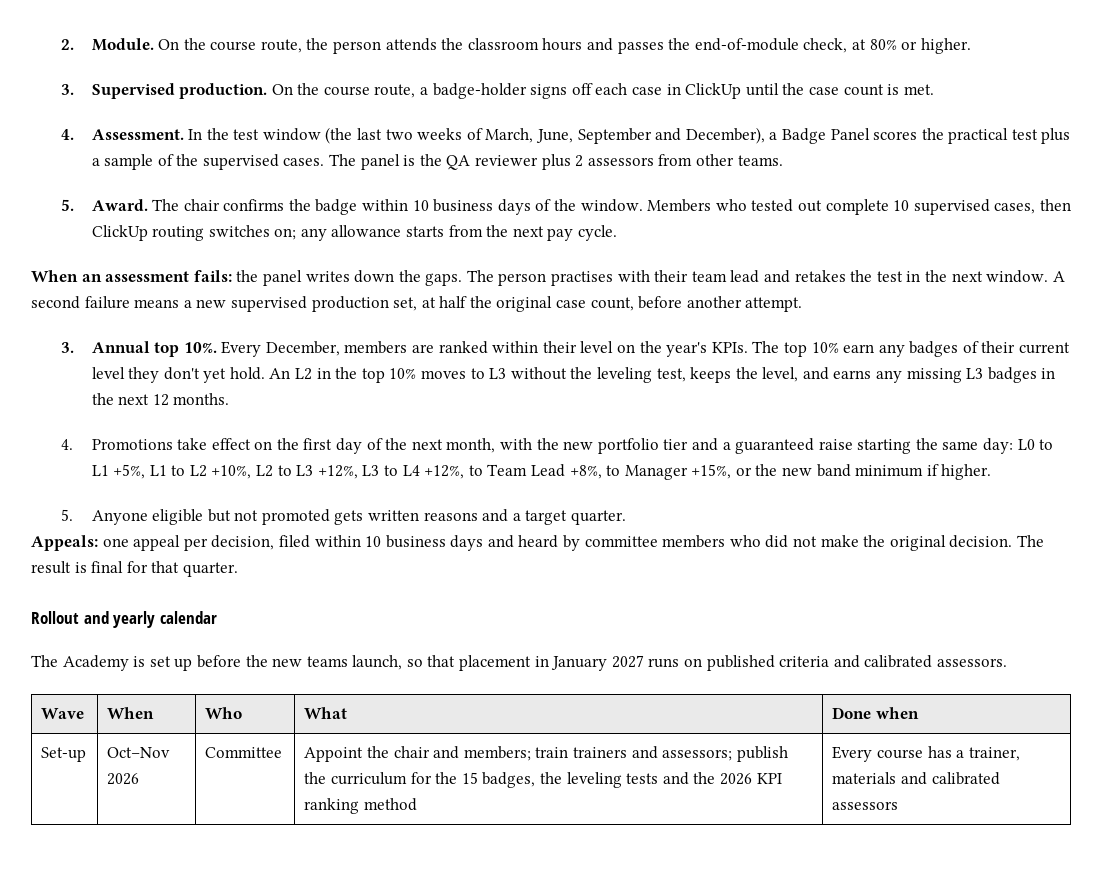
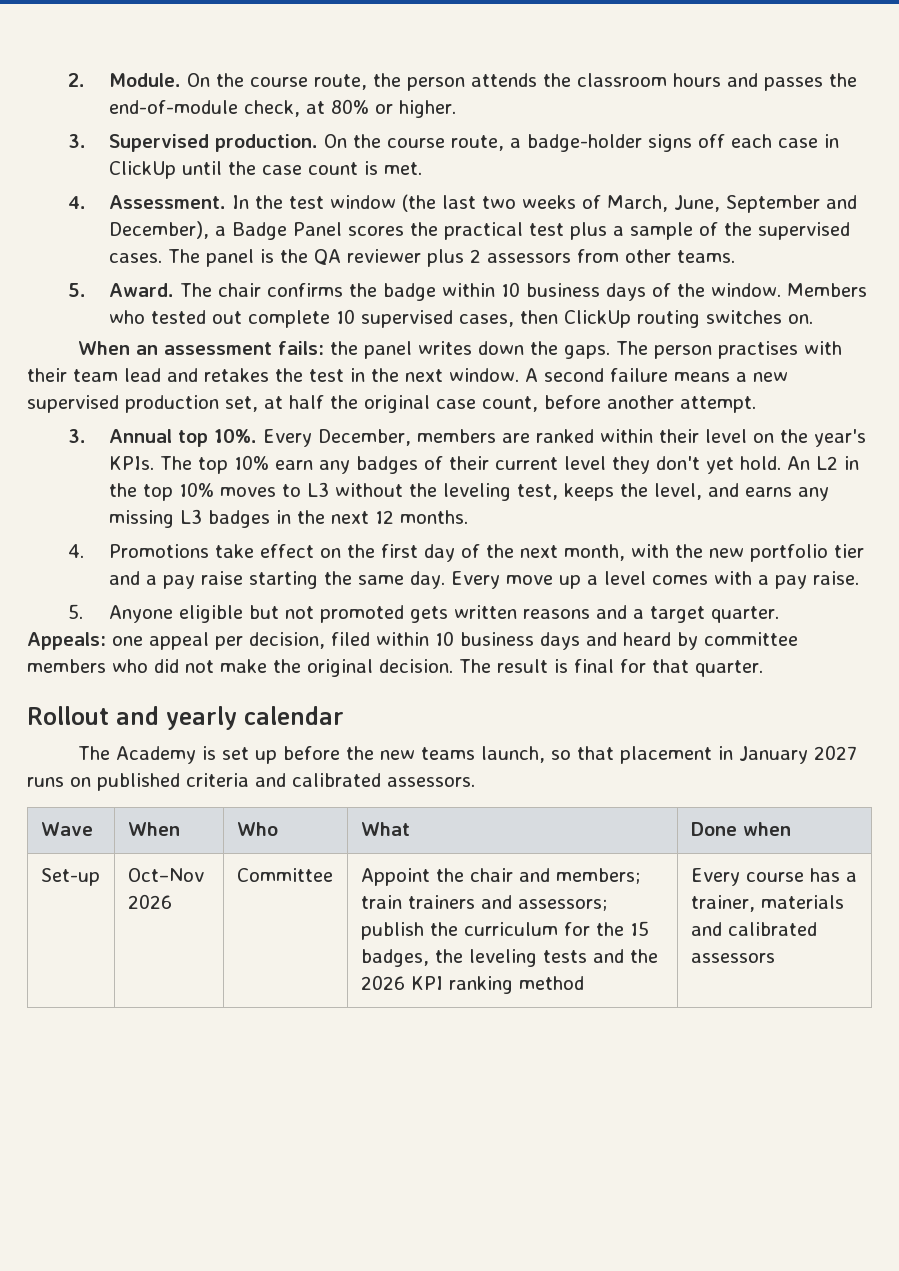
[274,225,617,241] on; any allowance starts from the next pay cycle. -> [787,314,813,324] on.
[735,438,815,454] guaranteed -> [162,575,195,589] pay
[983,438,1054,454] [91,464,992,480] day: L0 to L1 +5%, L1 to L2 +10%, L2 to L3 +12%, L3 to L4 +12%, to Team Lead +8%, to Manager +15%, or the new band minimum if higher. -> [409,571,859,589] day. Every move up a level comes with a pay raise.

